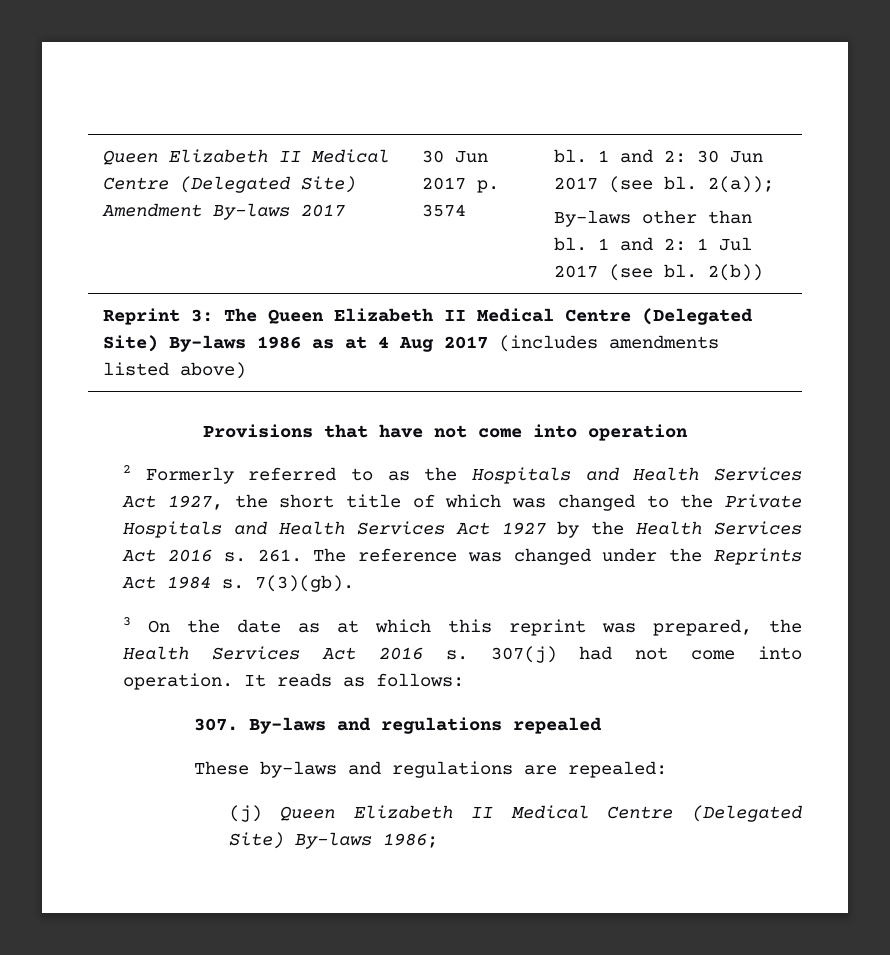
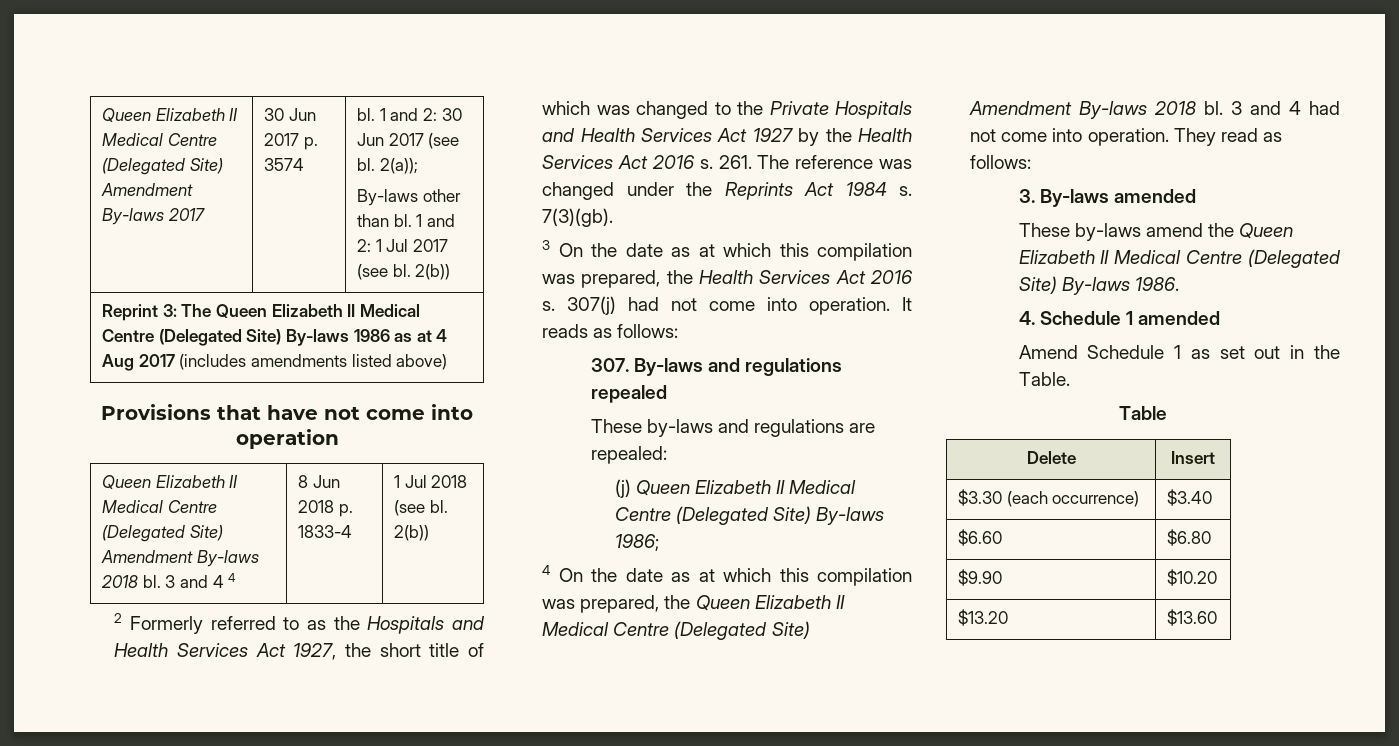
(688, 432) none -> [102,475,239,489] [102,500,217,513] [102,525,223,542] [101,550,259,567] [101,573,237,588] [298,475,340,488] [298,500,353,517] [298,525,353,538] [394,475,468,488] [394,500,448,516] [394,525,430,541] // Queen Elizabeth II Medical Centre (Delegated Site) Amendment By-laws 2018 bl. 3 and 4 4 | 8 Jun 2018 p. 1833-4 | 1 Jul 2018 (see bl. 2(b))
[509,619,587,636] reprint -> [817,243,912,261] compilation
(438, 840) none -> [542,565,912,586] [542,595,845,613] [542,621,810,640] [969,101,1340,119] [970,128,1282,146] [970,155,1032,169] [1018,189,1196,207] [1018,223,1294,241] [1018,249,1341,268] [1018,276,1179,295] [1018,311,1220,325] [1018,345,1340,359] [1018,372,1070,386] [1119,406,1167,420] [1026,451,1076,464] [1171,451,1215,464] [958,489,1140,507] [1167,489,1213,506] [958,529,1003,546] [1167,529,1212,546] [958,569,1003,586] [1167,569,1218,586] [958,609,1009,626] [1167,609,1218,626] // 4 On the date as at which this compilation was prepared, the Queen Elizabeth II Medical Centre (Delegated Site) Amendment By-laws 2018 bl. 3 and 4 had not come into operation. They read as follows: // 3. By-laws amended // These by-laws amend the Queen Elizabeth II Medical Centre (Delegated Site) By-laws 1986. // 4. Schedule 1 amended // Amend Schedule 1 as set out in the Table. // Table // Delete | Insert // $3.30 (each occurrence) | $3.40 // $6.60 | $6.80 // $9.90 | $10.20 // $13.20 | $13.60

